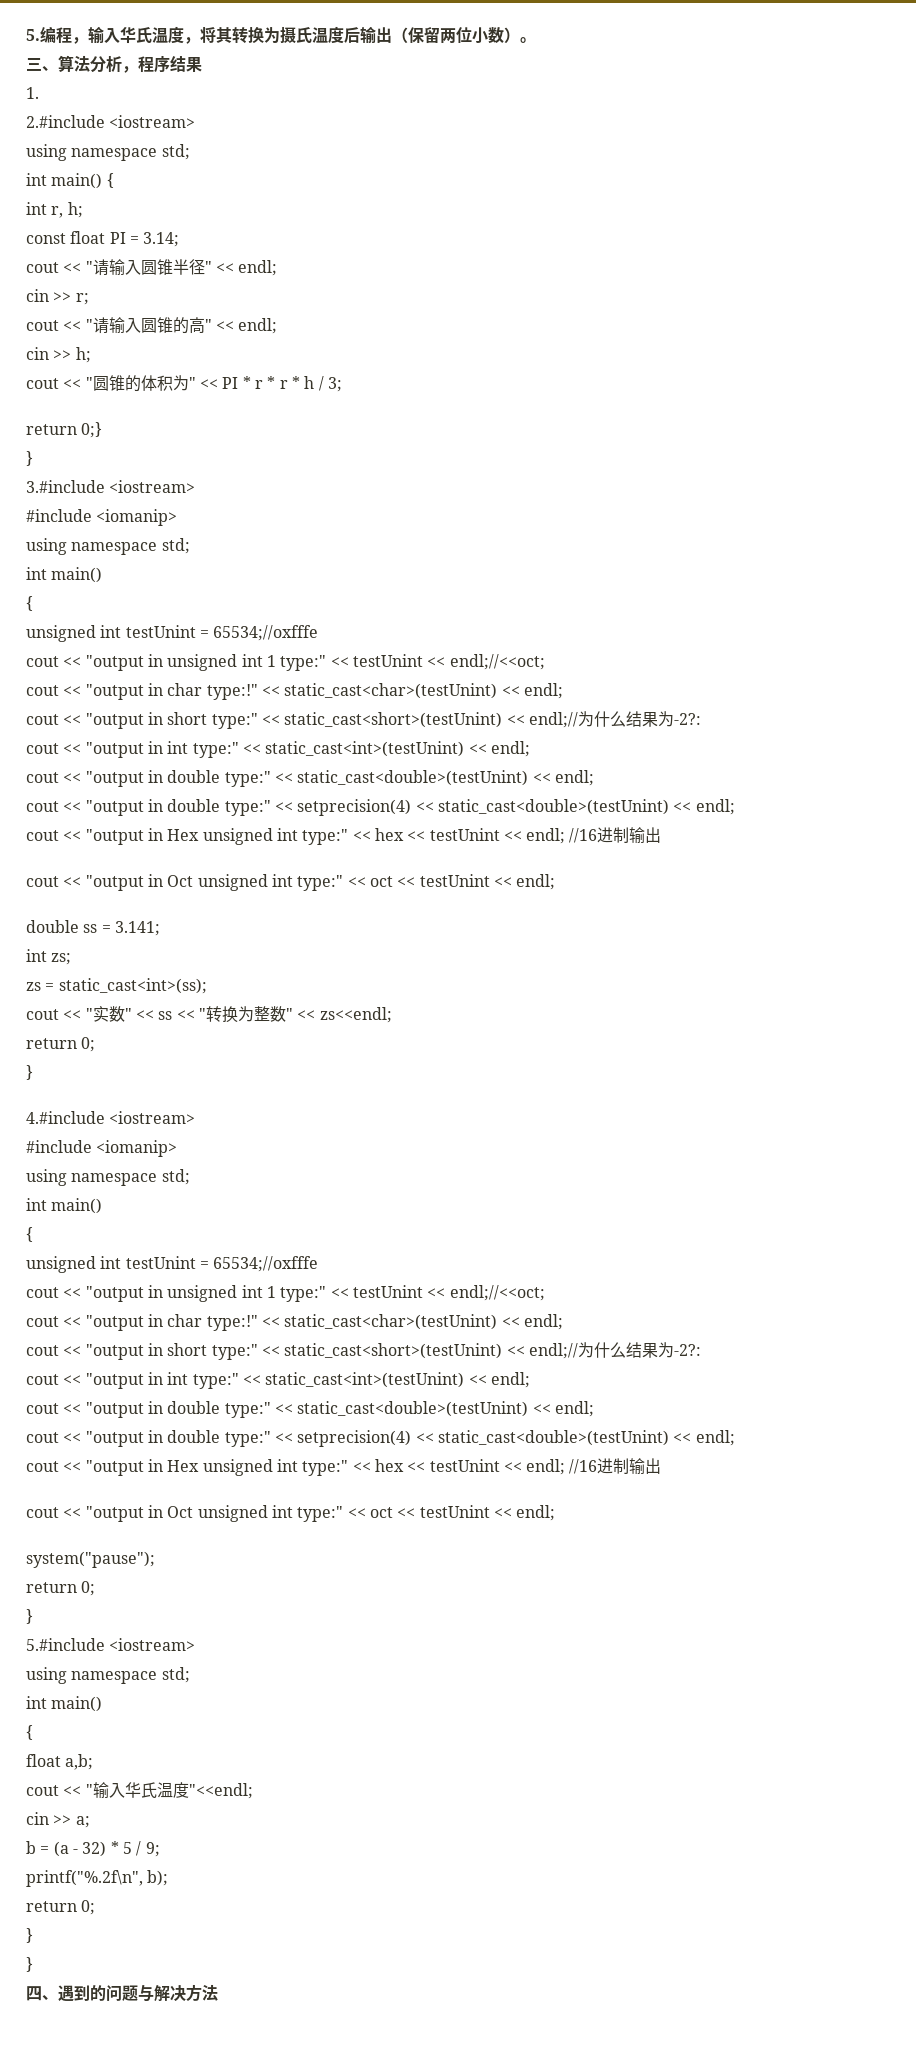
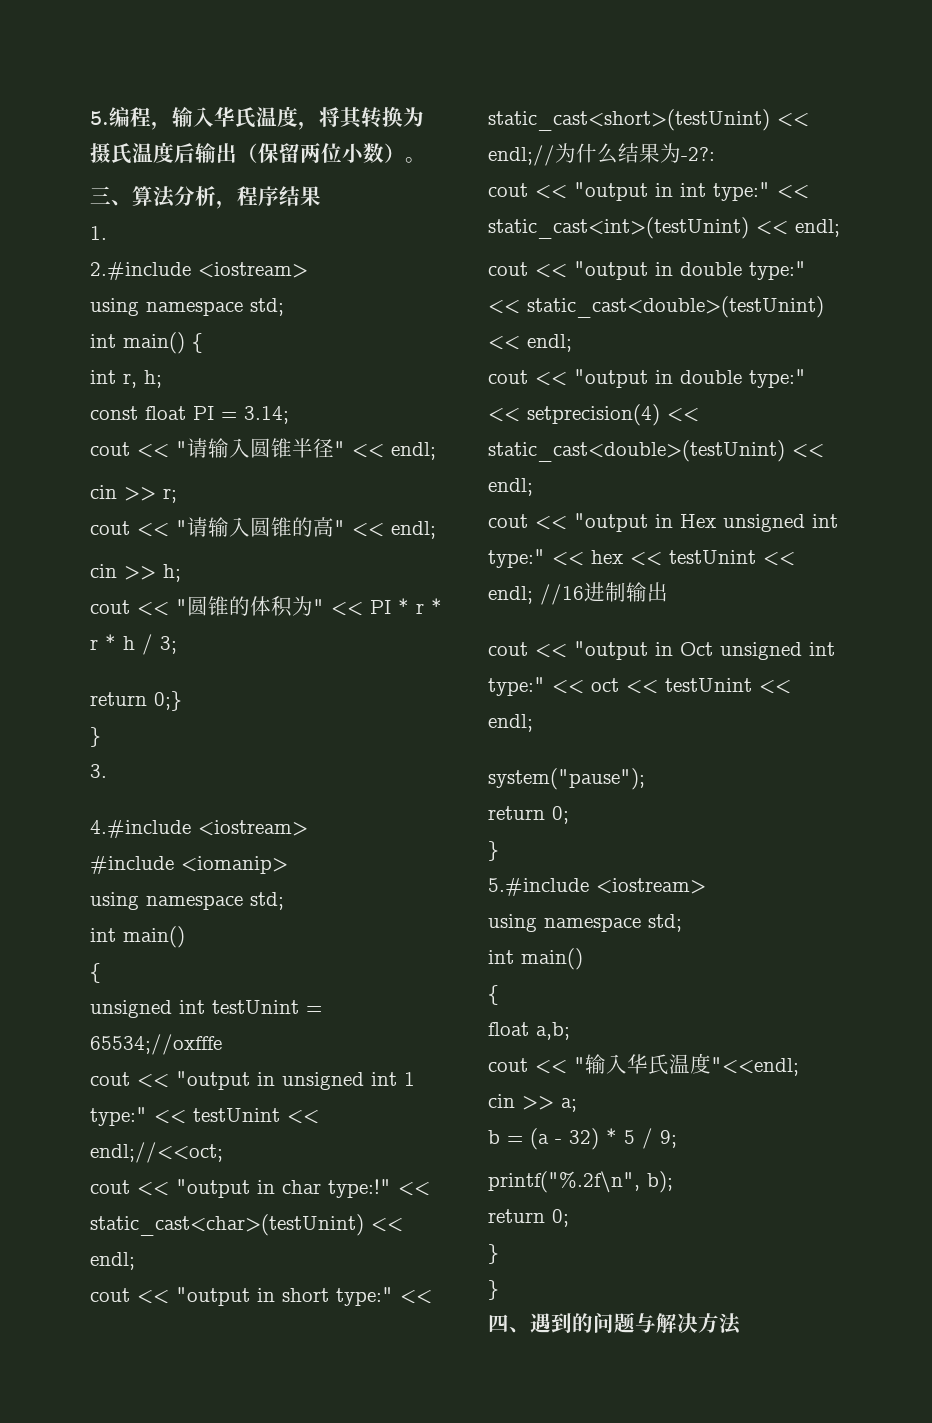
[26,480,196,493] [26,509,178,526] [26,538,190,555] [26,567,103,583] [26,596,33,611] [26,625,319,642] [26,654,545,671] [26,683,563,700] [26,711,701,729] [26,741,530,758] [26,770,594,787] [26,799,735,816] [26,827,662,845] [26,874,556,891] [26,920,160,936] [26,949,72,965] [26,978,207,994] [26,1006,392,1023] [26,1037,96,1052] [26,1065,33,1080] 3.#include <iostream> // #include <iomanip> // using namespace std; // int main() // { // unsigned int testUnint = 65534;//oxfffe // cout << "output in unsigned int 1 type:" << testUnint << endl;//<<oct; // cout << "output in char type:!" << static_cast<char>(testUnint) << endl; // cout << "output in short type:" << static_cast<short>(testUnint) << endl;//为什么结果为-2?: // cout << "output in int type:" << static_cast<int>(testUnint) << endl; // cout << "output in double type:" << static_cast<double>(testUnint) << endl; // cout << "output in double type:" << setprecision(4) << static_cast<double>(testUnint) << endl; // cout << "output in Hex unsigned int type:" << hex << testUnint << endl; //16进制输出 // cout << "output in Oct unsigned int type:" << oct << testUnint << endl; // double ss = 3.141; // int zs; // zs = static_cast<int>(ss); // cout << "实数" << ss << "转换为整数" << zs<<endl; // return 0; // } -> [90,764,107,778] 3.

